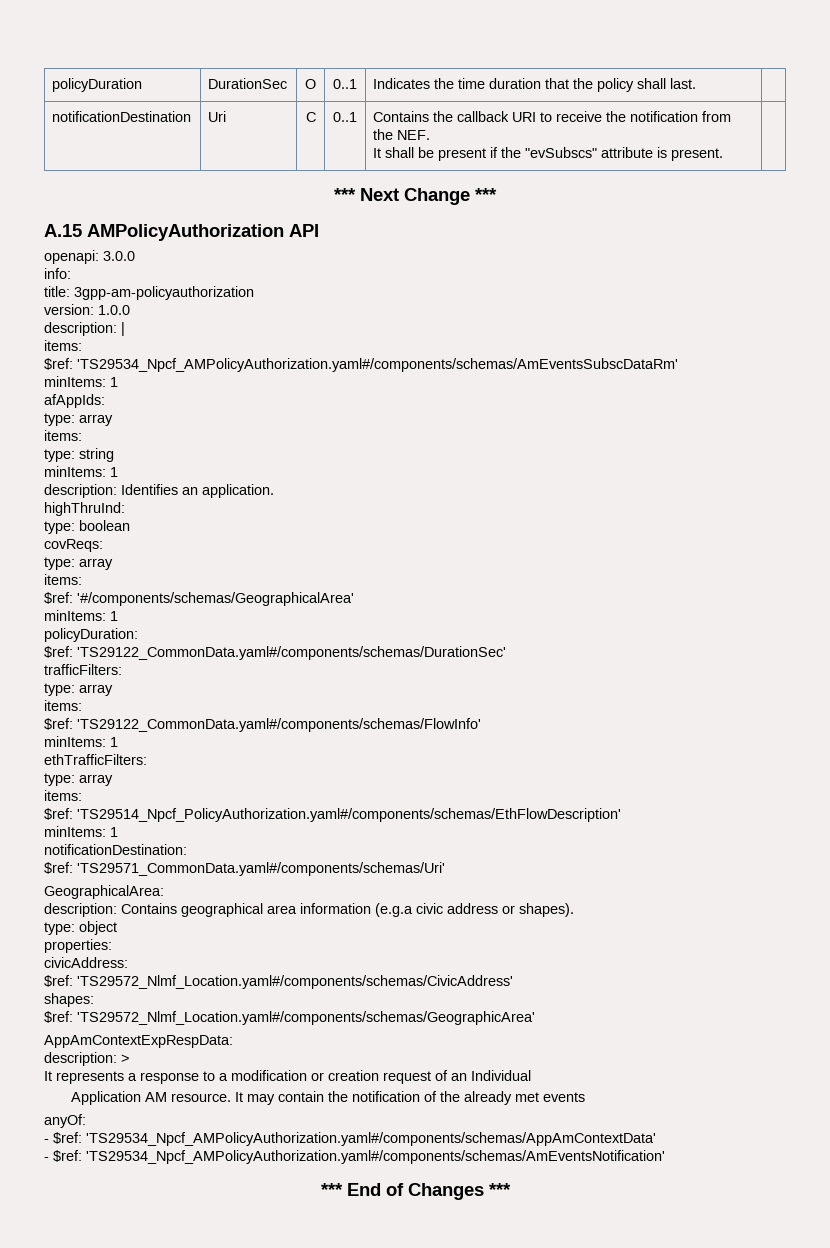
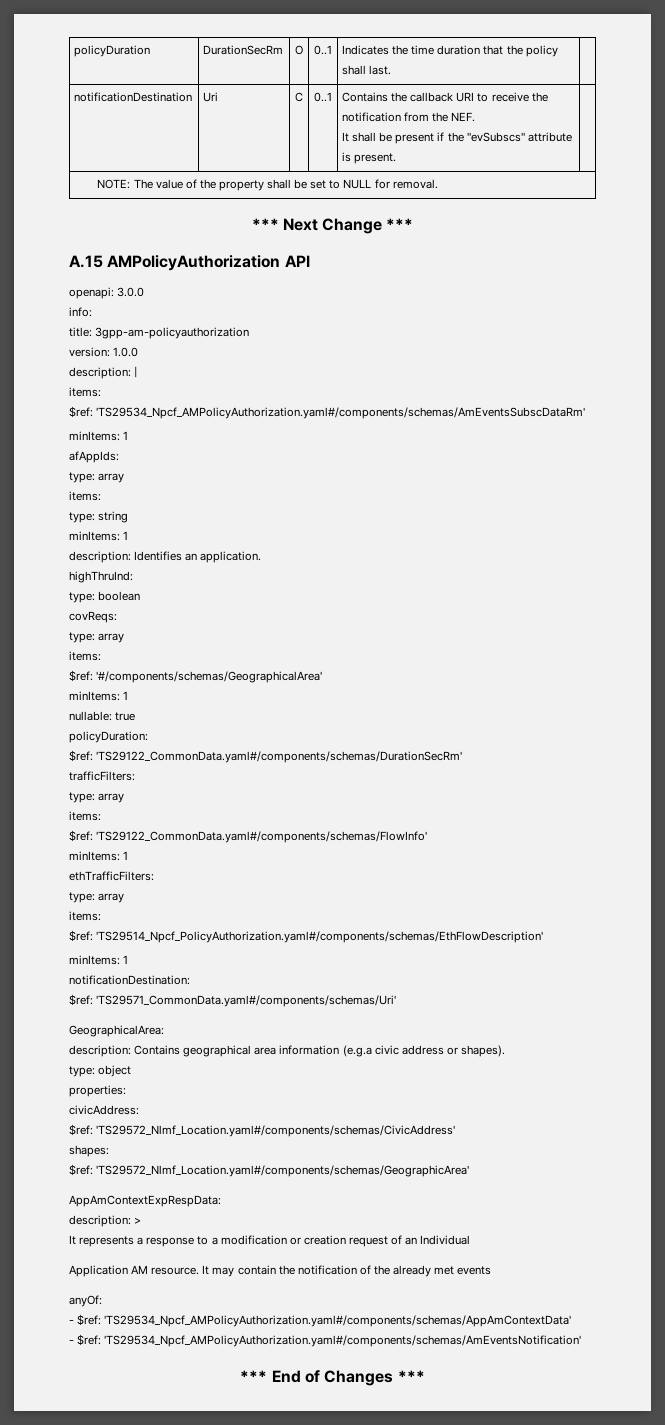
[208,78,288,89] DurationSec -> [203,45,284,55] DurationSecRm
(724, 154) none -> [97,179,438,191] // NOTE: The value of the property shall be set to NULL for removal.
(118, 616) none -> [69,711,136,721] // nullable: true
[77,646,506,660] 'TS29122_CommonData.yaml#/components/schemas/DurationSec' -> [96,751,463,763] 'TS29122_CommonData.yaml#/components/schemas/DurationSecRm'

